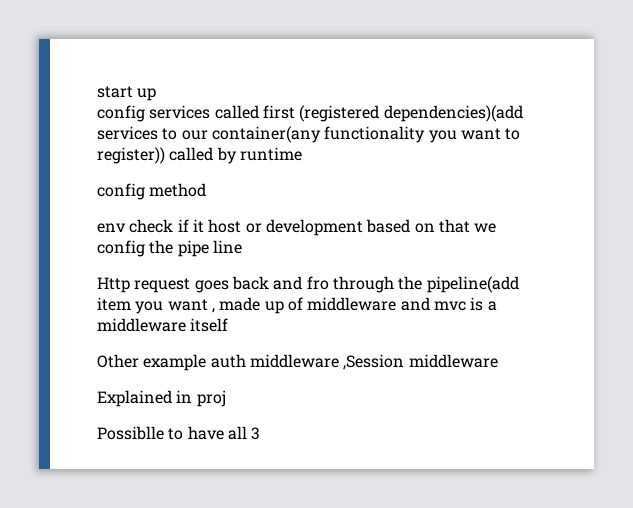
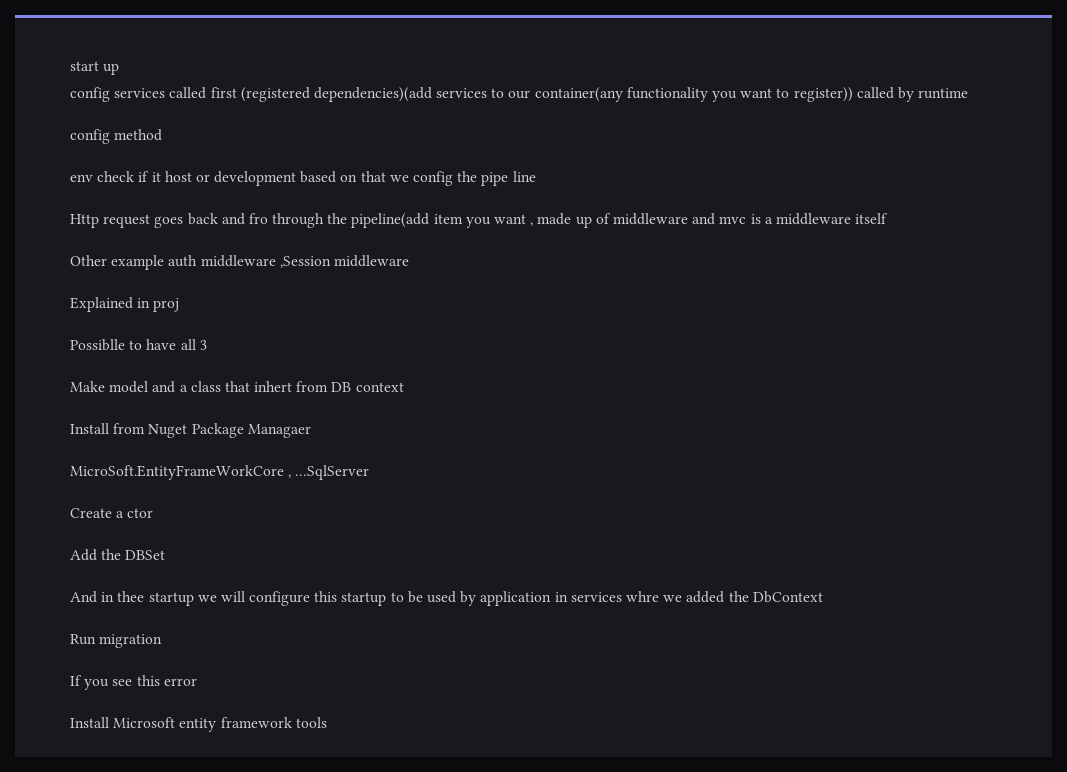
(261, 433) none -> [70,381,404,393] [70,423,311,438] [70,465,370,480] [70,508,154,518] [70,549,166,561] [70,591,823,606] [70,634,163,648] [70,675,197,690] [70,717,327,732] // Make model and a class that inhert from DB context // Install from Nuget Package Managaer // MicroSoft.EntityFrameWorkCore , …SqlServer // Create a ctor // Add the DBSet // And in thee startup we will configure this startup to be used by application in services whre we added the DbContext // Run migration // If you see this error // Install Microsoft entity framework tools

